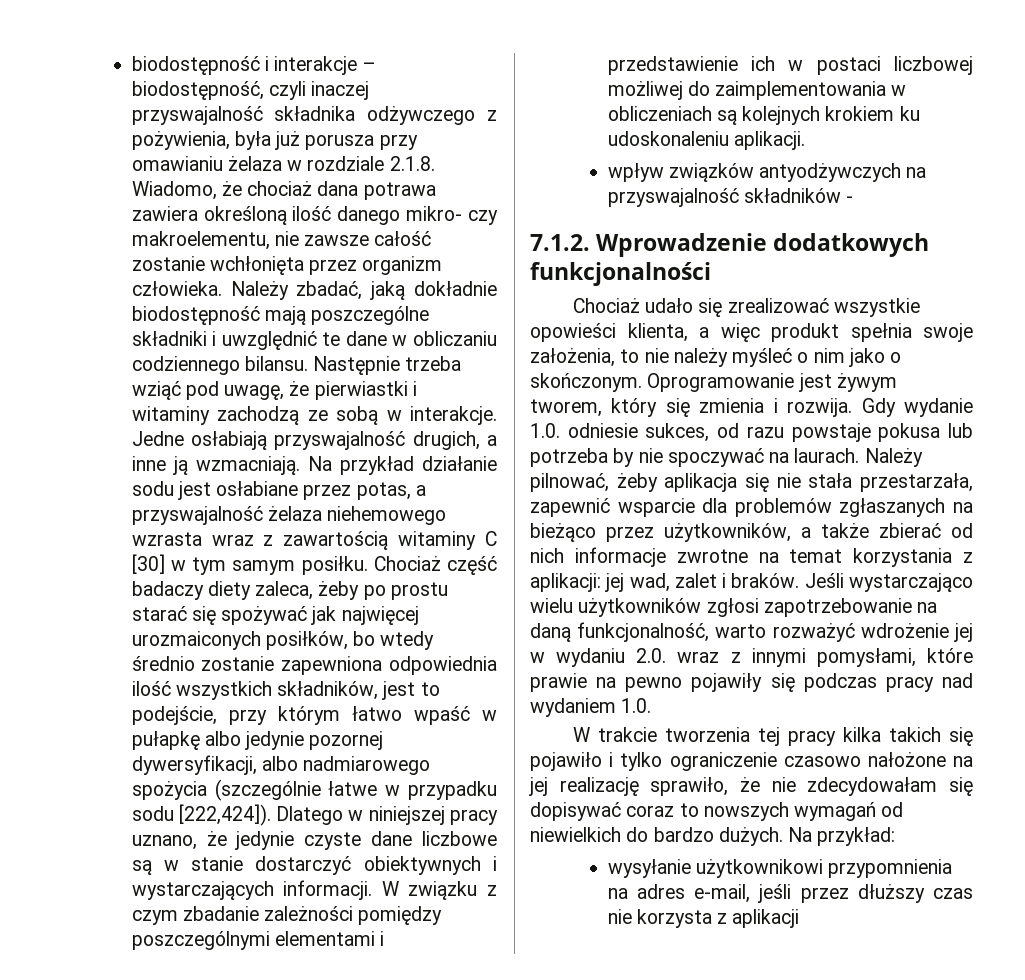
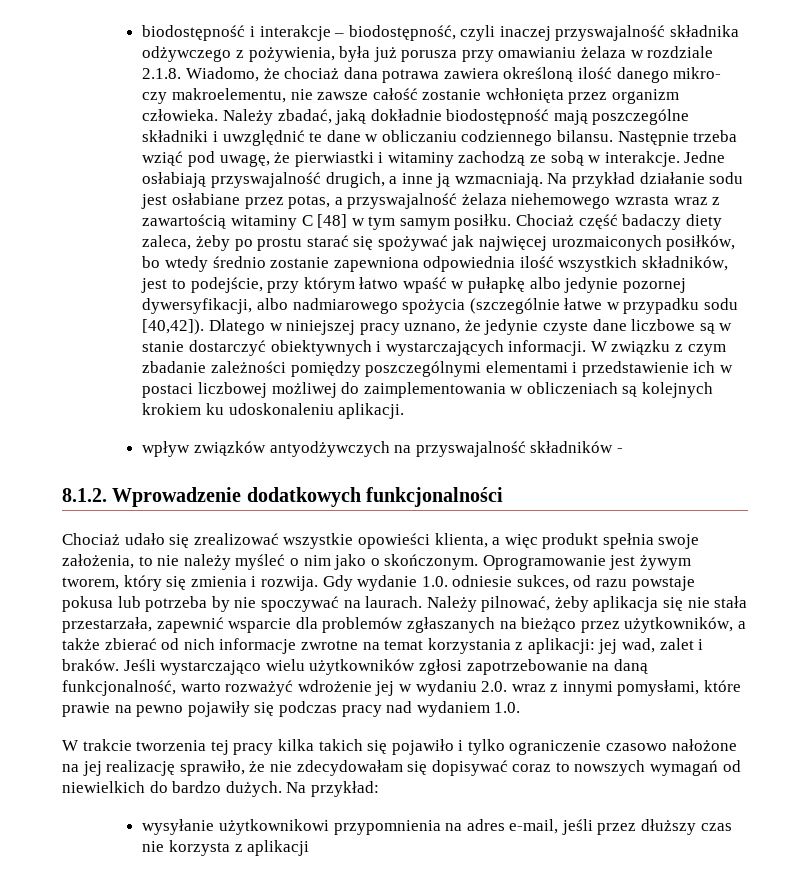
[131,554,165,574] [30] -> [317,214,348,228] [48]
[178,804,271,826] [222,424]). -> [142,319,205,335] [40,42]).
[530,234,590,251] 7.1.2. -> [62,488,107,502] 8.1.2.

